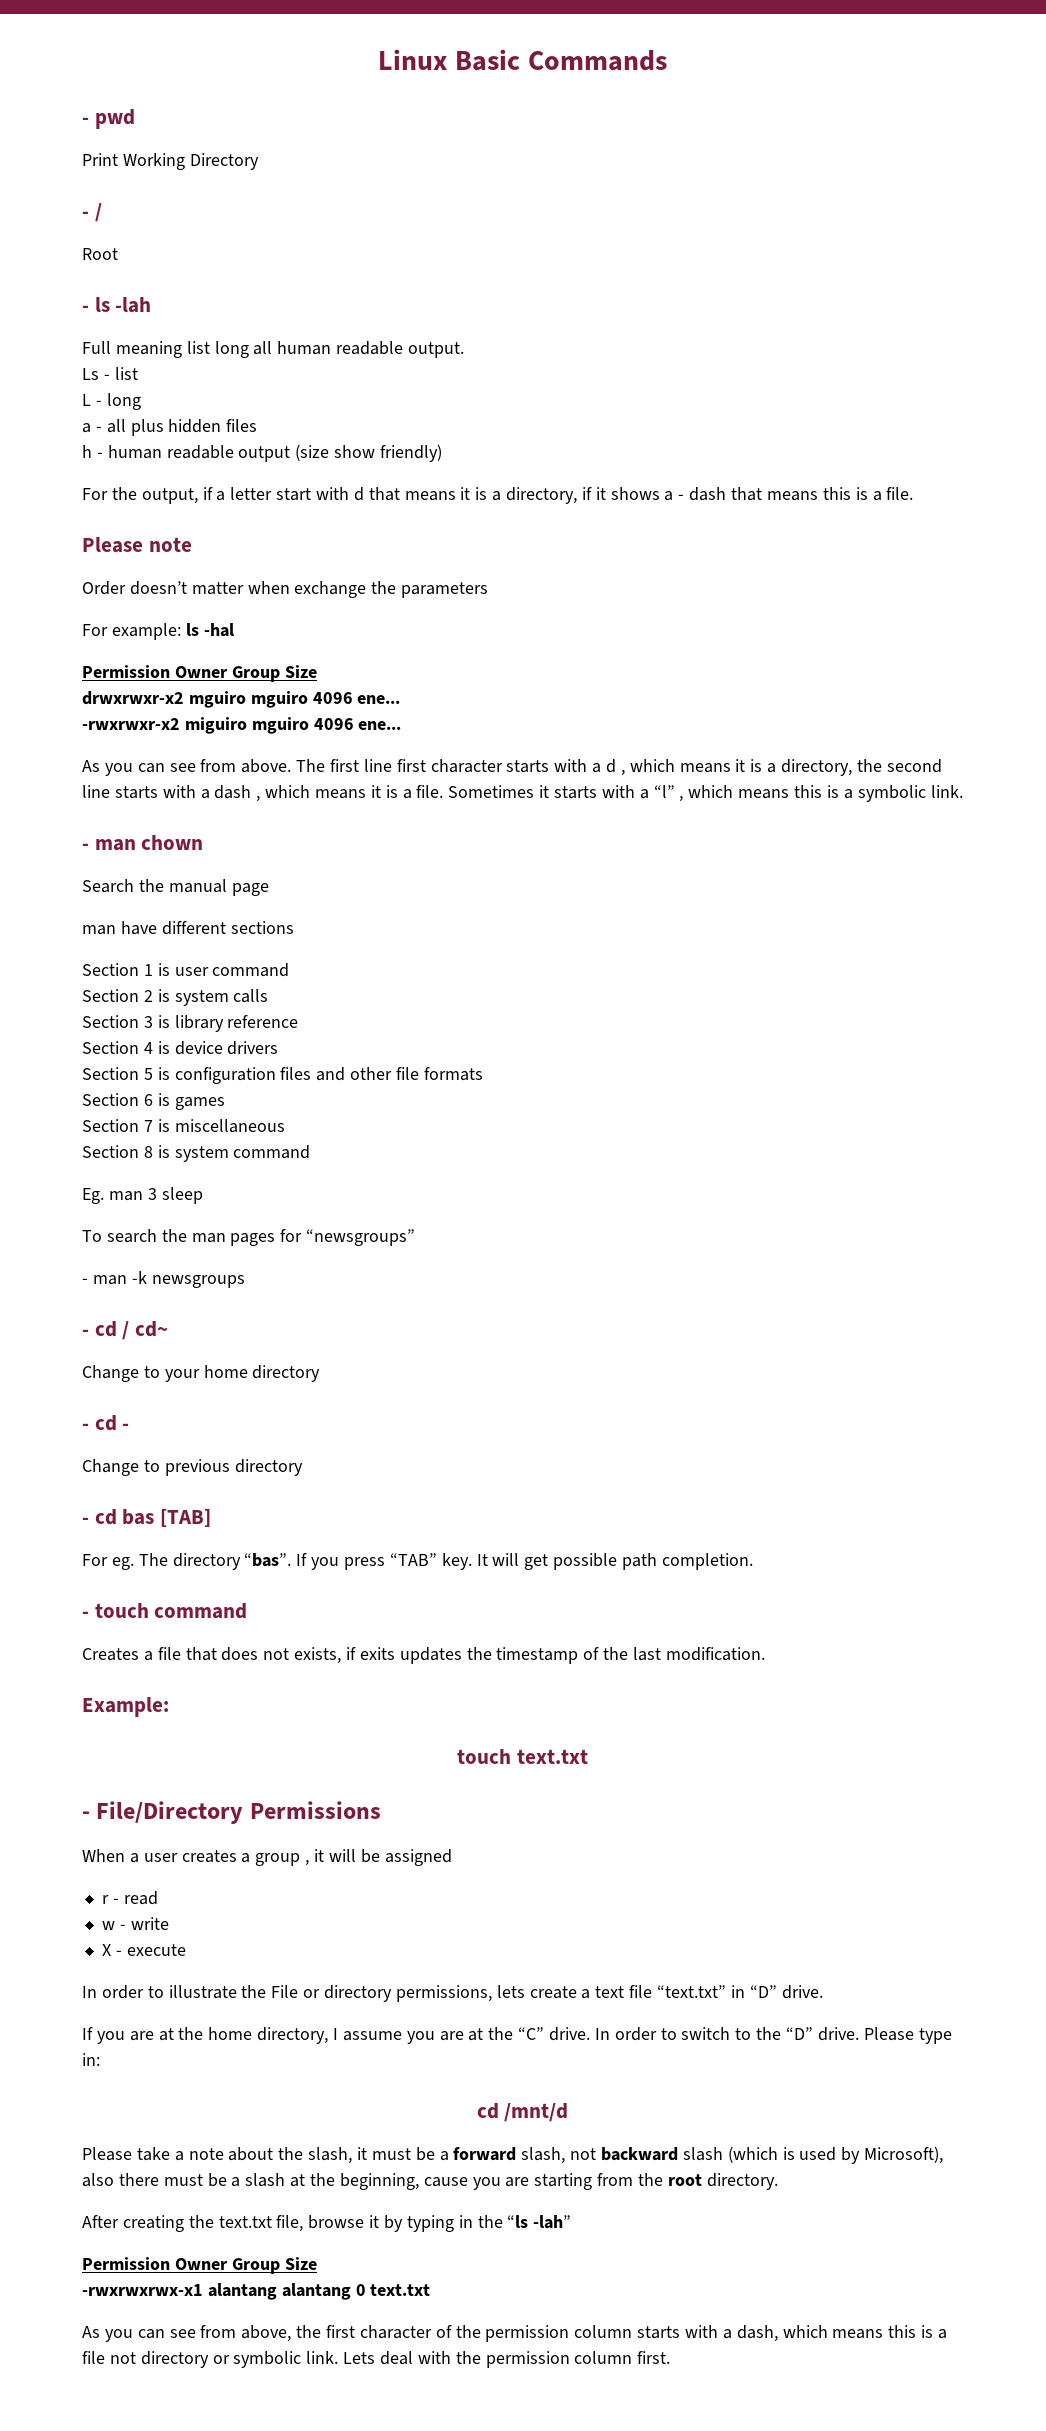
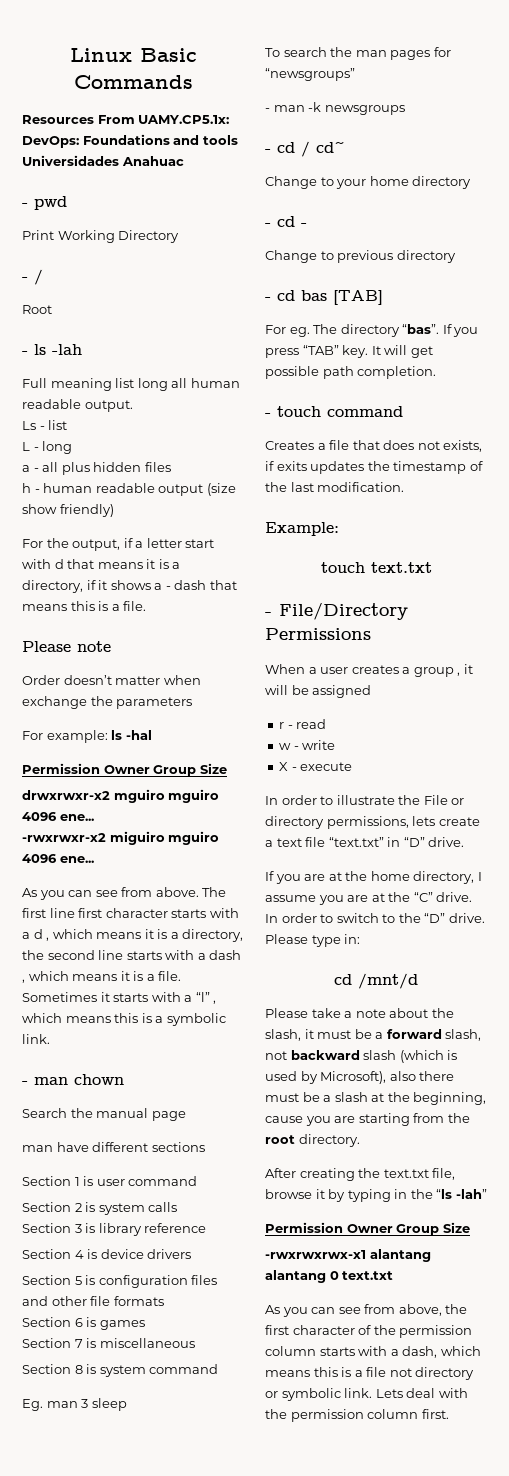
(667, 60) none -> [22,115,230,124] [22,134,238,148] [22,155,184,166] // Resources From UAMY.CP5.1x: DevOps: Foundations and tools Universidades Anahuac

